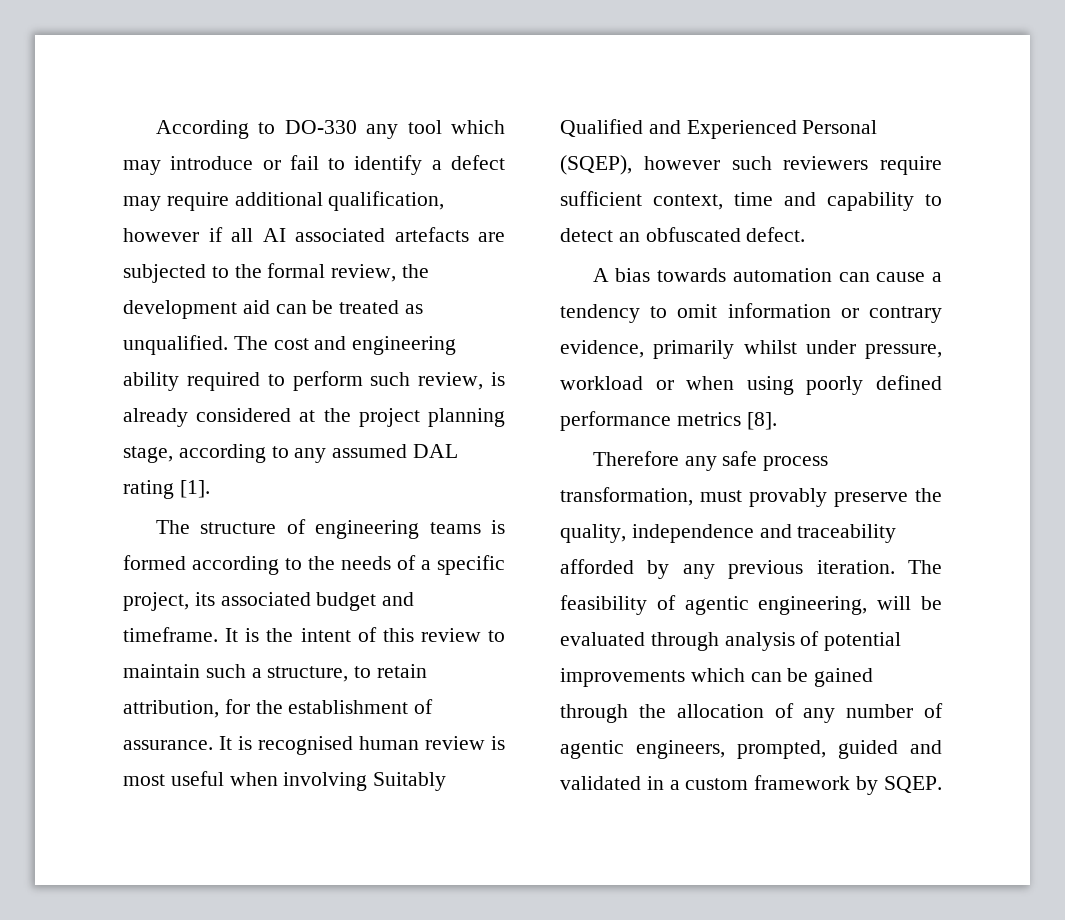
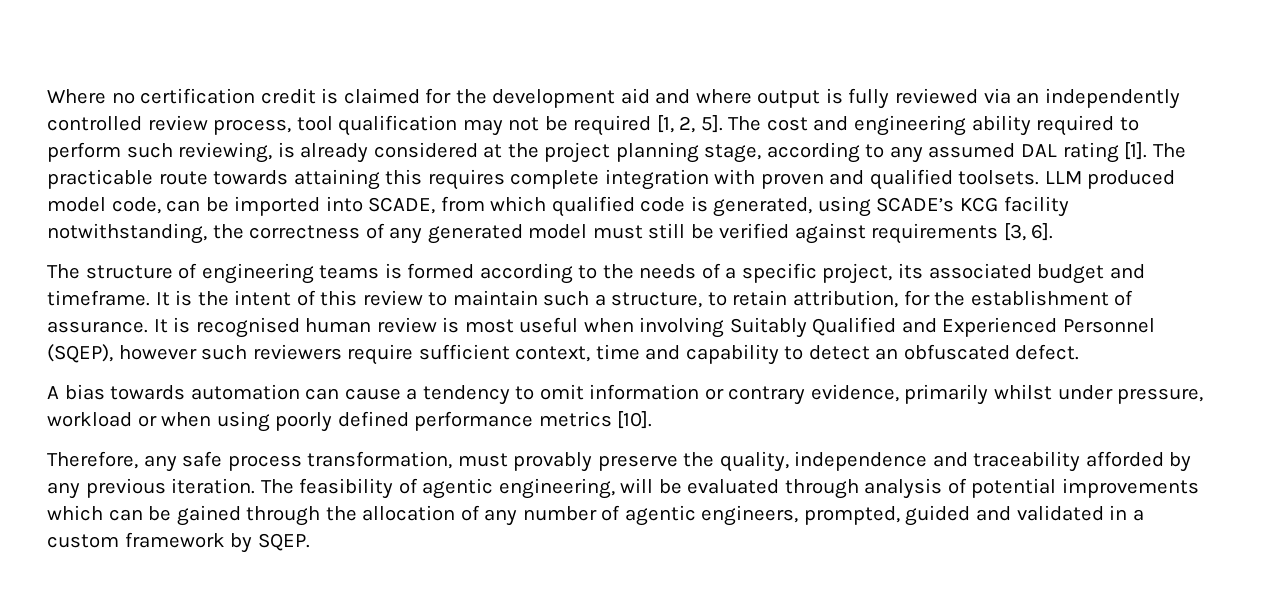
[155,120,505,139] [123,155,505,175] [123,191,445,211] [123,227,505,242] [123,263,430,283] [123,300,424,319] [123,335,228,355] According to DO-330 any tool which may introduce or fail to identify a defect may require additional qualification, however if all AI associated artefacts are subjected to the formal review, the development aid can be treated as unqualified. -> [47,88,1180,109] [47,115,723,136] Where no certification credit is claimed for the development aid and where output is fully reviewed via an independently controlled review process, tool qualification may not be required [1, 2, 5].
[418,372,484,390] review, -> [178,142,273,163] reviewing,
(210, 489) none -> [1152,143,1186,158] [47,169,1176,190] [47,196,1069,217] [47,223,1054,244] The practicable route towards attaining this requires complete integration with proven and qualified toolsets. LLM produced model code, can be imported into SCADE, from which qualified code is generated, using SCADE’s KCG facility notwithstanding, the correctness of any generated model must still be verified against requirements [3, 6].
[802,120,878,134] Personal -> [1063,318,1156,333] Personnel
[746,412,777,430] [592,451,679,466] [8]. // Therefore -> [617,411,653,429] [47,451,138,469] [10]. // Therefore,

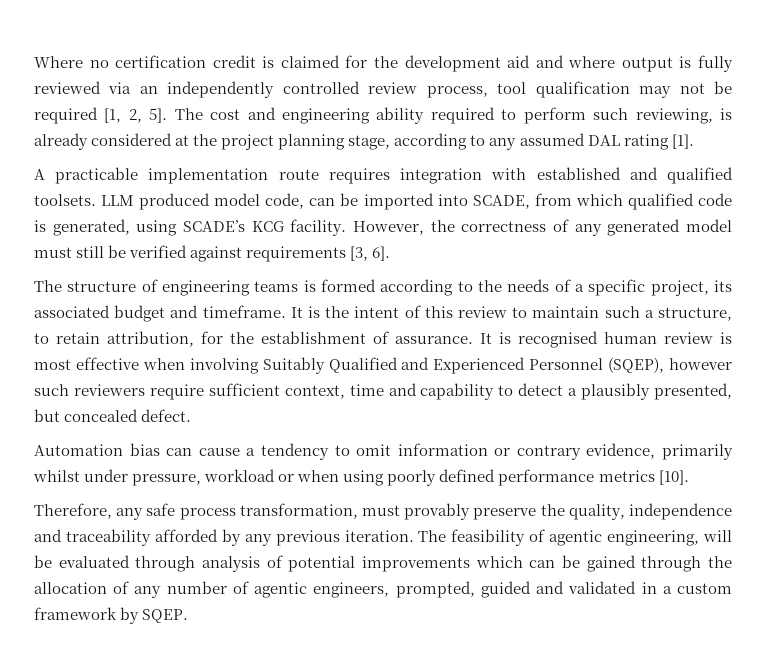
[1152,143,1186,158] [47,169,600,190] The practicable route towards attaining this requires complete -> [34,167,390,184] // A practicable implementation route requires
[760,173,824,189] proven -> [536,167,621,180] established
[1003,196,1069,217] [47,223,207,244] facility notwithstanding, -> [290,219,424,236] facility. However,
[519,317,579,333] useful -> [75,357,139,370] effective
[875,344,1080,360] [47,384,300,400] an obfuscated defect. // A bias towards automation -> [568,383,732,400] [34,409,192,422] [34,443,160,456] a plausibly presented, but concealed defect. // Automation bias

